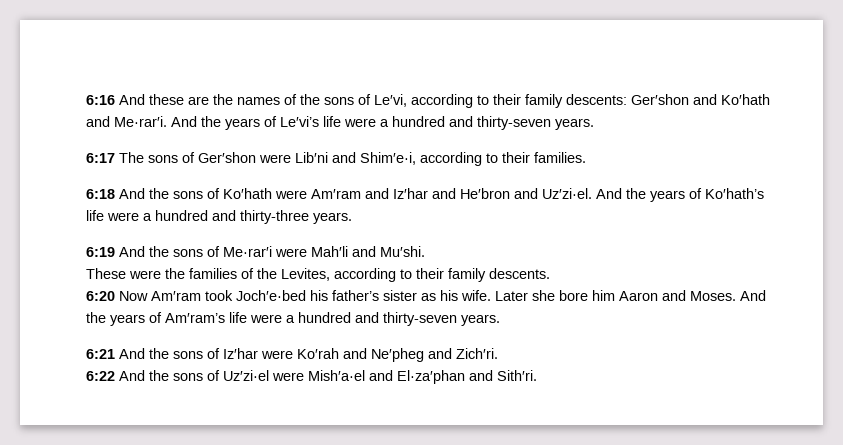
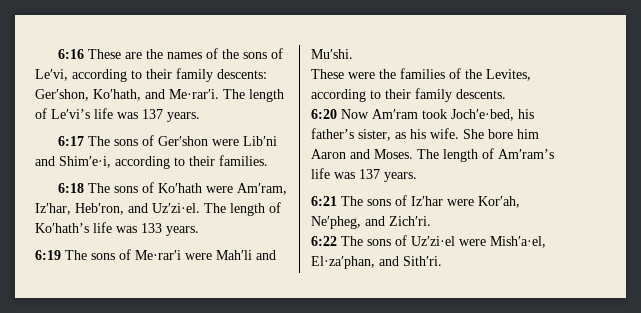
[119,94,184,105] And these -> [87,49,121,59] These
[631,94,770,105] [86,116,551,130] Ger′shon and Ko′hath and Me·rar′i. And the years of Le′vi’s life were a hundred and thirty-seven -> [35,89,284,102] [35,108,163,119] Ger′shon, Ko′hath, and Me·rar′i. The length of Le′vi’s life was 137
[119,188,169,199] And the -> [87,183,110,193] The
[311,188,764,202] [86,210,309,224] Am′ram and Iz′har and He′bron and Uz′zi·el. And the years of Ko′hath’s life were a hundred and thirty-three -> [236,183,287,195] [35,202,281,216] [35,222,162,233] Am′ram, Iz′har, Heb′ron, and Uz′zi·el. The length of Ko′hath’s life was 133
[119,246,169,257] And the -> [65,250,87,260] The
[236,290,306,301] Joch′e·bed -> [451,109,514,121] Joch′e·bed,
[383,290,417,301] sister -> [358,129,391,141] sister,
[495,290,555,301] Later she -> [463,129,484,139] She
[740,290,766,301] [86,312,457,326] And the years of Am′ram’s life were a hundred and thirty-seven -> [417,148,554,162] [311,168,380,179] The length of Am′ram’s life was 137
[119,348,169,359] And the -> [341,196,363,206] The
[297,348,424,362] Ko′rah and Ne′pheg -> [478,196,520,208] [311,216,361,229] Kor′ah, Ne′pheg,
[119,370,169,381] And the -> [341,236,363,246] The
[308,370,465,384] Mish′a·el and El·za′phan -> [490,236,546,248] [311,256,375,269] Mish′a·el, El·za′phan,

